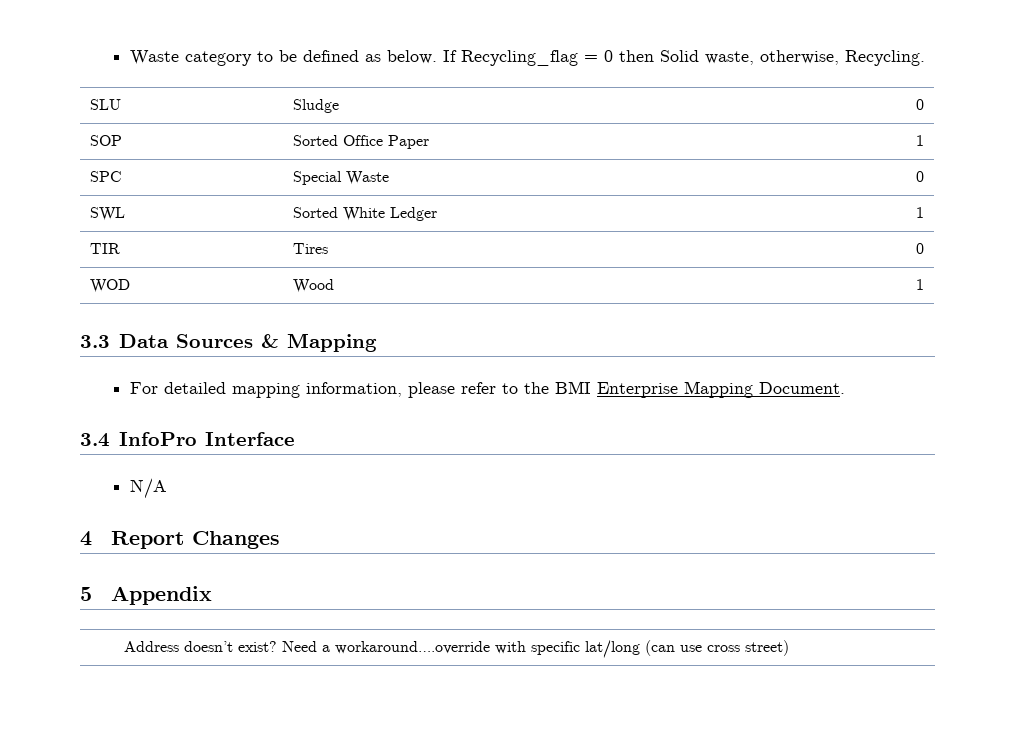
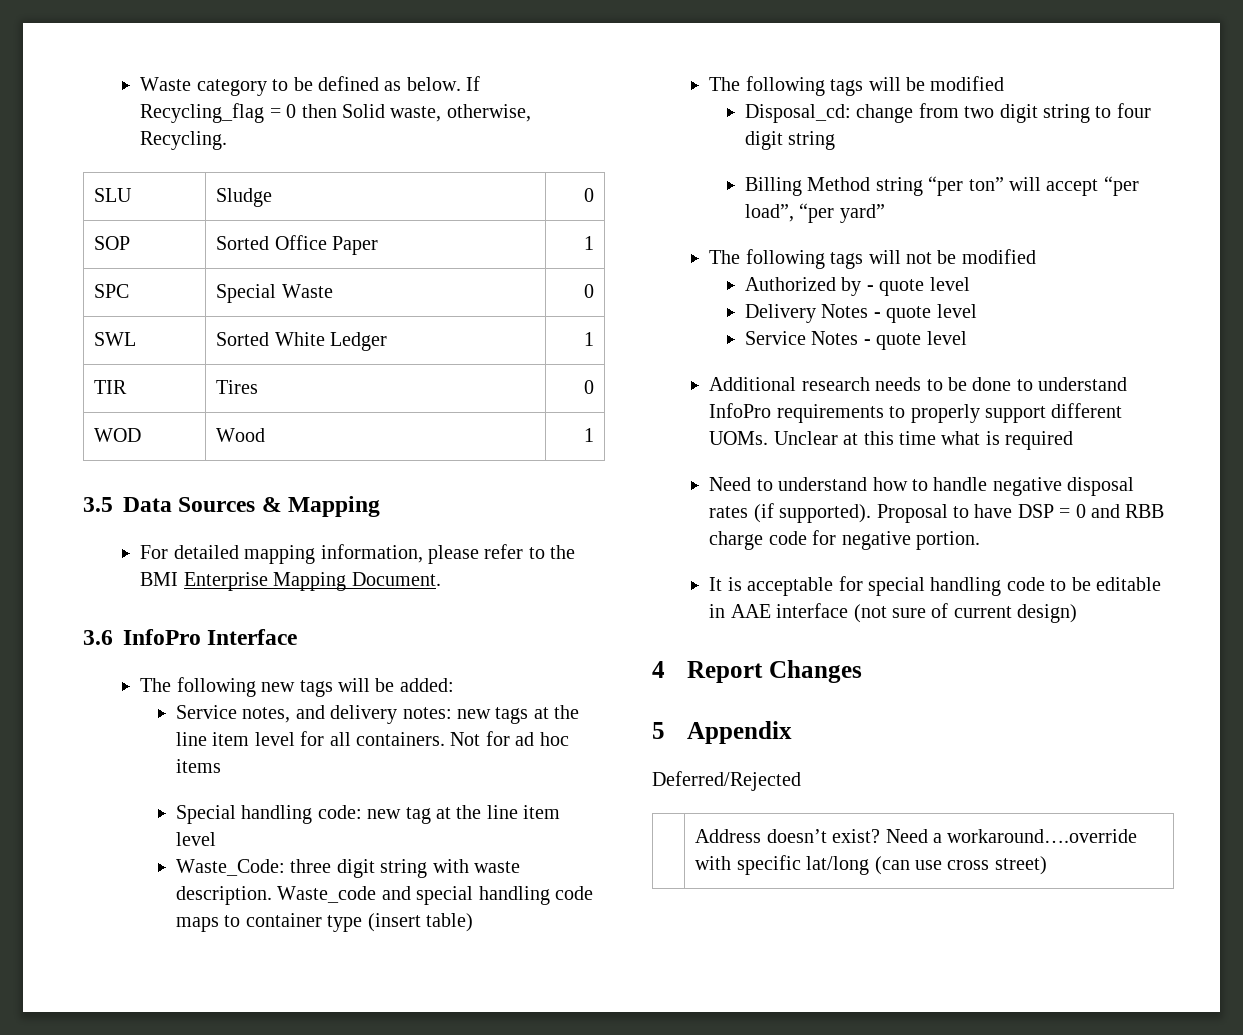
[80,335,110,348] 3.3 -> [83,497,113,512] 3.5
[80,433,110,447] 3.4 -> [83,630,113,645] 3.6
[129,478,167,499] N/A -> [140,677,454,697] [175,705,580,724] [175,731,569,746] [175,759,221,773] [175,805,561,824] [175,832,216,846] [175,859,520,878] [175,886,593,905] [175,913,473,932] [709,76,1005,96] [744,103,1151,123] [744,131,836,150] [744,176,1139,196] [744,203,885,223] [709,249,1036,269] [744,277,970,296] [744,304,977,323] [744,331,967,350] [709,377,1128,391] [709,403,1123,423] [709,431,1074,450] [709,477,1135,496] [709,503,1165,523] [709,530,981,550] [709,576,1162,596] [709,603,1078,623] The following new tags will be added: // Service notes, and delivery notes: new tags at the line item level for all containers. Not for ad hoc items // Special handling code: new tag at the line item level // Waste_Code: three digit string with waste description. Waste_code and special handling code maps to container type (insert table) // The following tags will be modified // Disposal_cd: change from two digit string to four digit string // Billing Method string “per ton” will accept “per load”, “per yard” // The following tags will not be modified // Authorized by - quote level // Delivery Notes - quote level // Service Notes - quote level // Additional research needs to be done to understand InfoPro requirements to properly support different UOMs. Unclear at this time what is required // Need to understand how to handle negative disposal rates (if supported). Proposal to have DSP = 0 and RBB charge code for negative portion. // It is acceptable for special handling code to be editable in AAE interface (not sure of current design)
(212, 595) none -> [652,771,801,791] // Deferred/Rejected

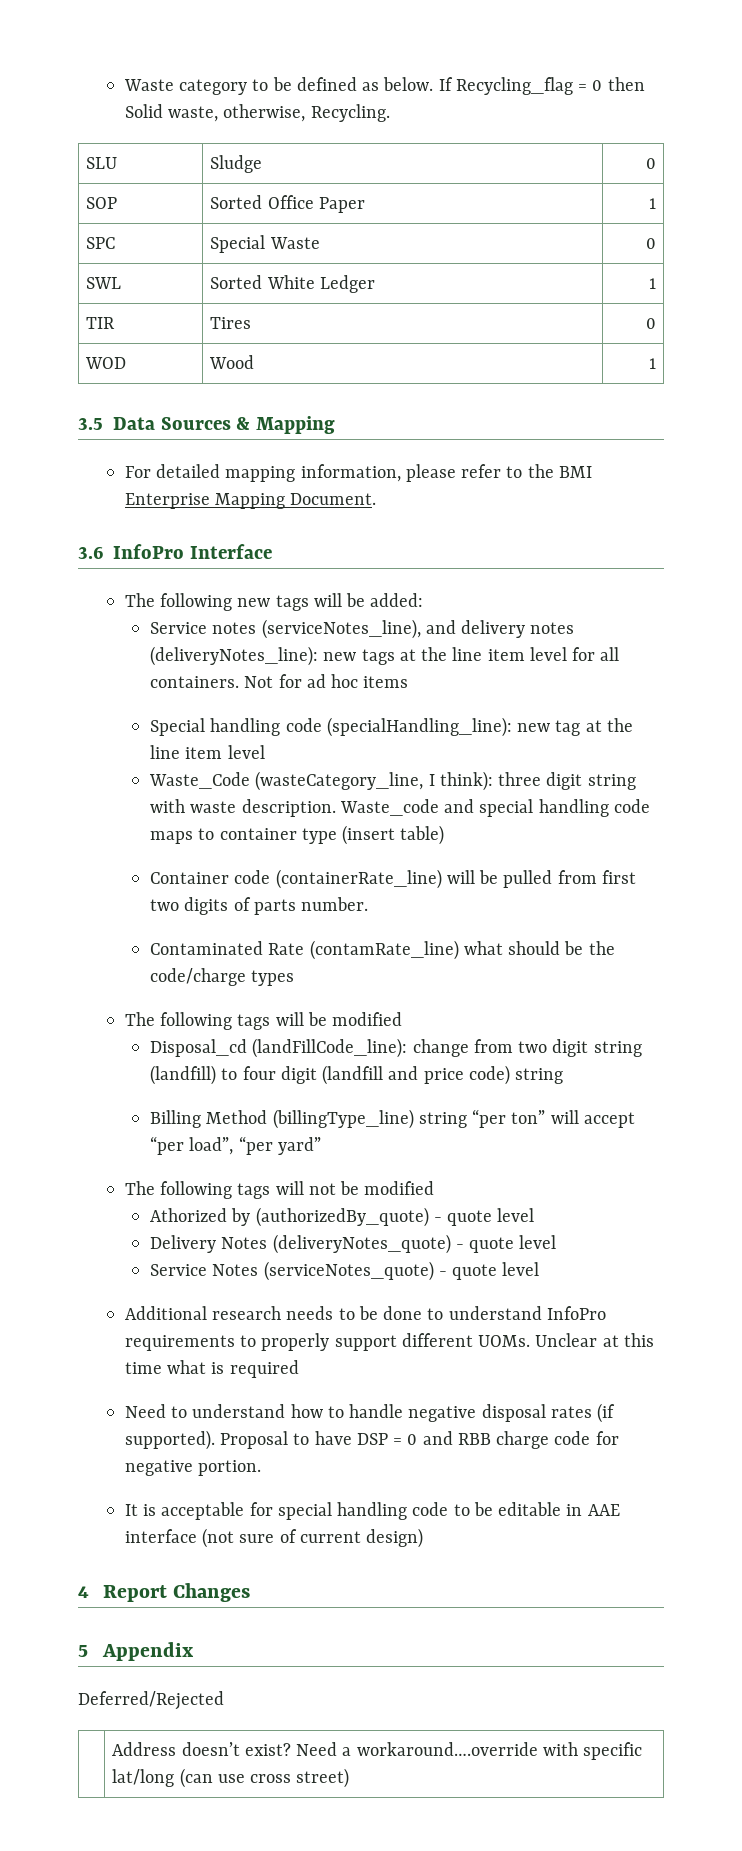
[242,705,452,724] notes, and delivery notes: -> [212,619,575,639] [150,646,319,666] notes (serviceNotes_line), and delivery notes (deliveryNotes_line):
[317,805,362,819] code: -> [285,717,512,737] code (specialHandling_line):
[175,859,285,876] Waste_Code: -> [149,771,493,791] Waste_Code (wasteCategory_line, I think):
(473, 922) none -> [150,869,636,889] [150,897,369,915] [150,940,615,960] [150,968,295,986] // Container code (containerRate_line) will be pulled from first two digits of parts number. // Contaminated Rate (contamRate_line) what should be the code/charge types
[744,104,851,123] Disposal_cd: -> [150,1038,408,1058] Disposal_cd (landFillCode_line):
(1090, 113) none -> [150,1065,217,1085] (landfill)
(783, 140) none -> [322,1065,510,1085] (landfill and price code)
(871, 184) none -> [272,1109,414,1129] (billingType_line)
[744,277,862,296] Authorized by -> [150,1207,429,1227] Athorized by (authorizedBy_quote)
(869, 311) none -> [272,1234,451,1254] (deliveryNotes_quote)
(859, 338) none -> [263,1261,434,1281] (serviceNotes_quote)

